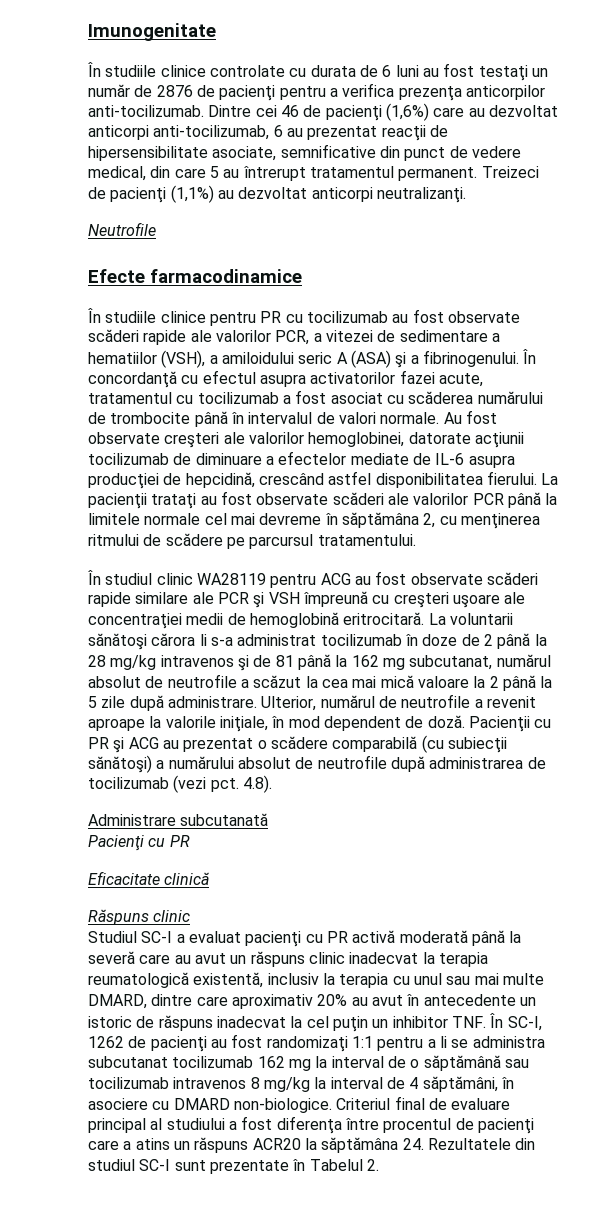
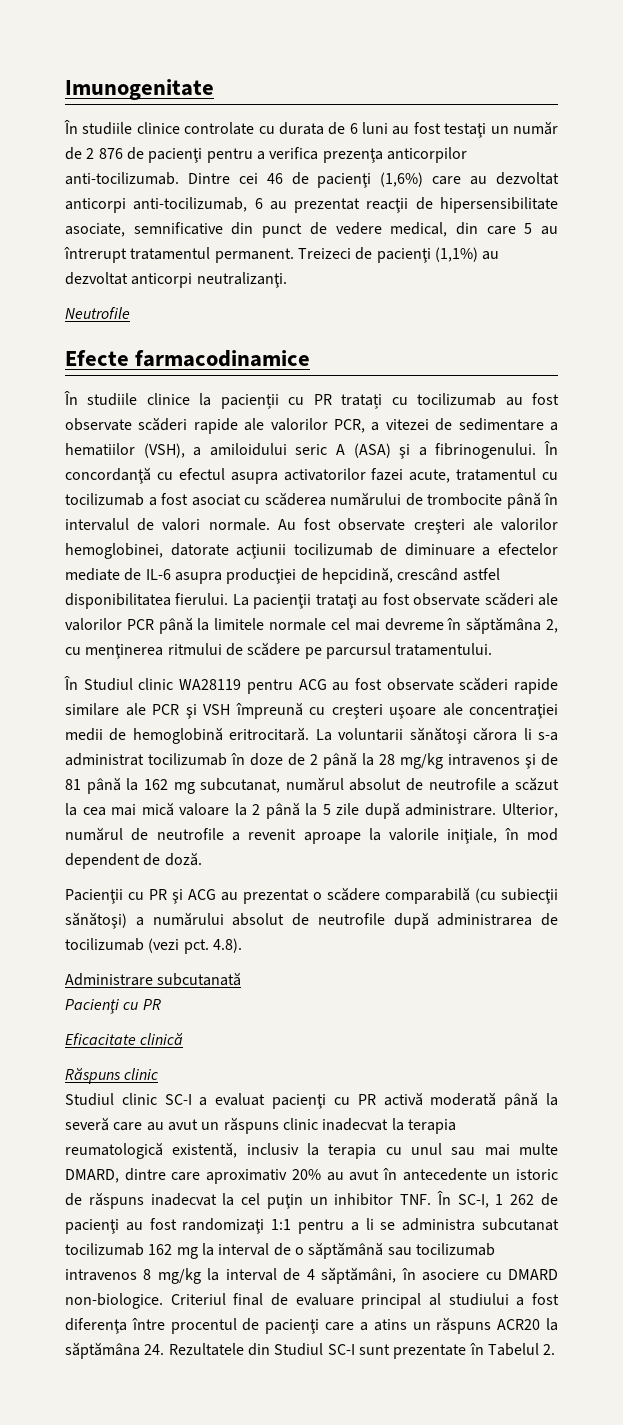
[156,85,193,97] 2876 -> [86,148,123,159] 2 876
[209,311,282,326] pentru PR -> [199,393,383,409] la pacienții cu PR tratați
[105,573,153,585] studiul -> [83,678,133,691] Studiul
(465, 721) none -> (202, 859) //
(137, 937) none -> [121,1093,157,1105] clinic
[88,1036,124,1048] 1262 -> [495,1194,535,1205] 1 262
[88,1159,135,1171] studiul -> [274,1343,324,1356] Studiul

